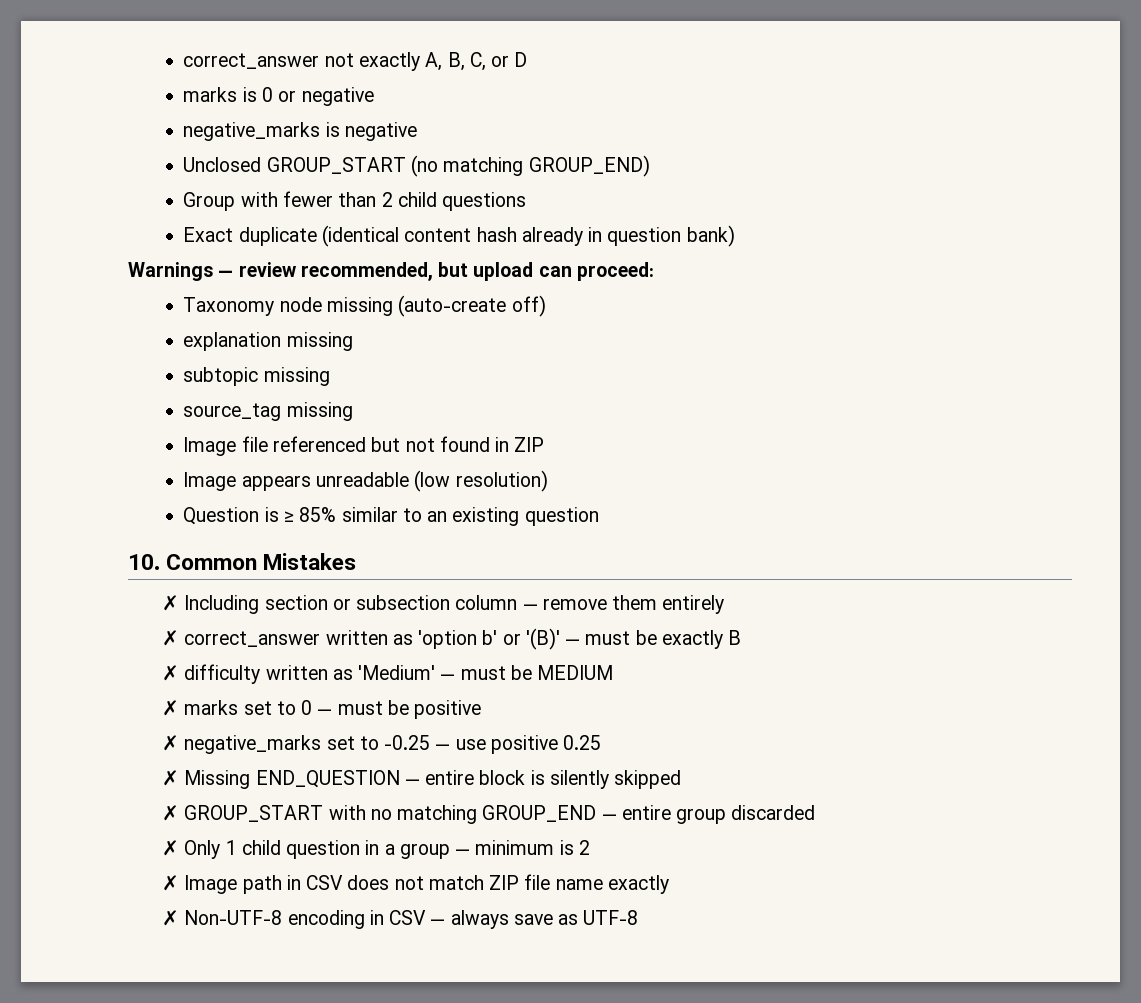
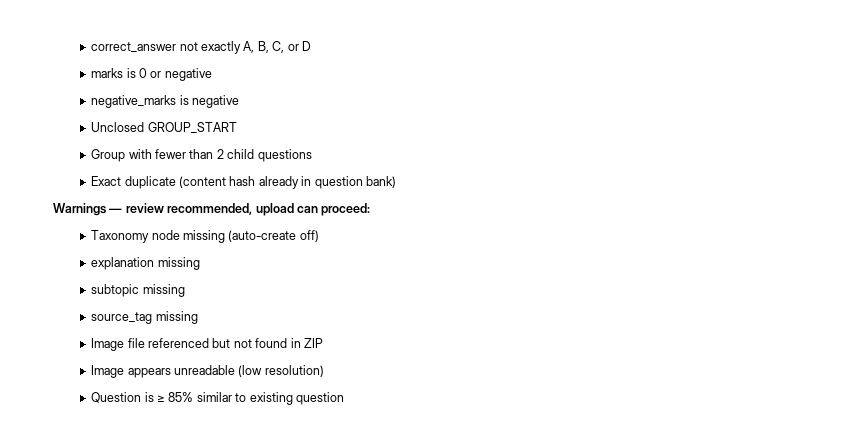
[411,155,650,177] (no matching GROUP_END) -> (237, 127) none
[322,225,472,247] (identical content -> [179,176,227,188] (content
[438,262,469,277] but -> (253, 209) none
[427,511,448,522] an -> (247, 397) none
[128,553,357,570] [162,595,725,614] [162,628,742,650] [162,664,614,684] [162,700,482,719] [162,735,602,754] [162,770,682,789] [162,805,816,824] [162,840,590,859] [162,874,669,894] [162,910,639,929] // 10. Common Mistakes // ✗ Including section or subsection column — remove them entirely // ✗ correct_answer written as 'option b' or '(B)' — must be exactly B // ✗ difficulty written as 'Medium' — must be MEDIUM // ✗ marks set to 0 — must be positive // ✗ negative_marks set to -0.25 — use positive 0.25 // ✗ Missing END_QUESTION — entire block is silently skipped // ✗ GROUP_START with no matching GROUP_END — entire group discarded // ✗ Only 1 child question in a group — minimum is 2 // ✗ Image path in CSV does not match ZIP file name exactly // ✗ Non-UTF-8 encoding in CSV — always save as UTF-8 -> (344, 398) none

